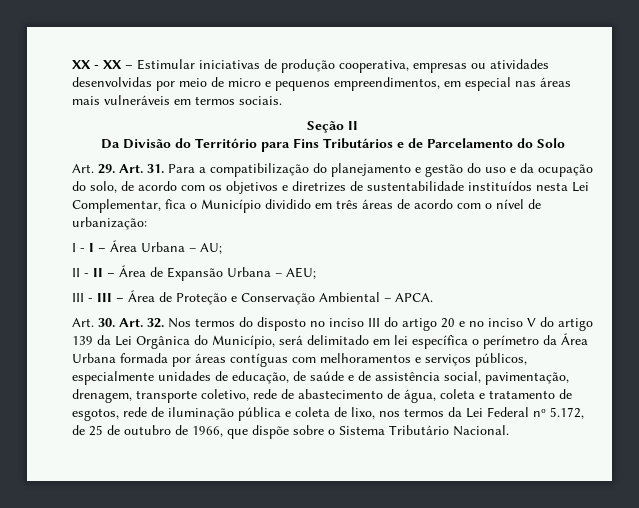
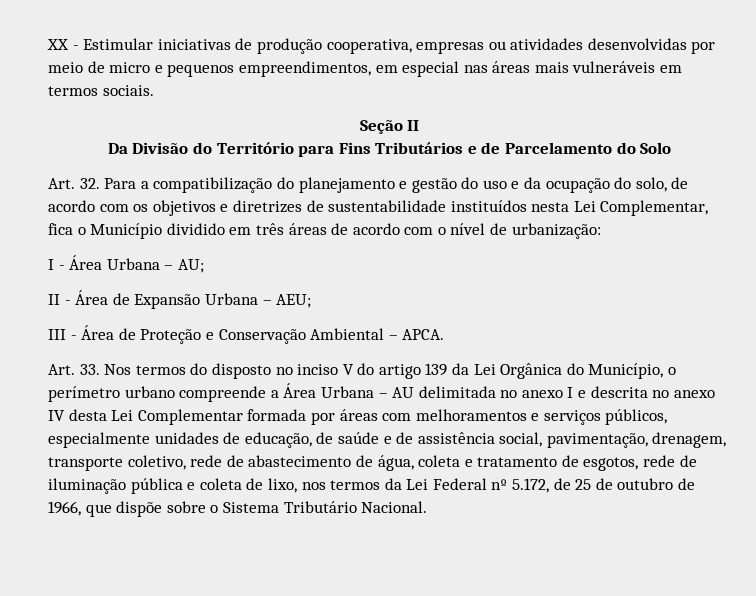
[72,60,133,69] XX - XX – -> [47,39,79,50] XX -
[98,164,164,174] 29. Art. 31. -> [79,178,100,189] 32.
[89,243,106,252] I – -> (65, 267) none
[93,268,115,277] II – -> (71, 302) none
[97,293,124,302] III – -> (77, 337) none
[98,318,164,328] 30. Art. 32. -> [79,364,100,375] 33.
[368,317,523,331] III do artigo 20 e no inciso -> (339, 369) none
[279,333,588,349] [72,353,116,363] será delimitado em lei específica o perímetro da Área Urbana -> [668,367,677,375] [48,383,715,402] [48,409,243,425] o perímetro urbano compreende a Área Urbana – AU delimitada no anexo I e descrita no anexo IV desta Lei Complementar
[230,353,288,367] contíguas -> (378, 415) none

